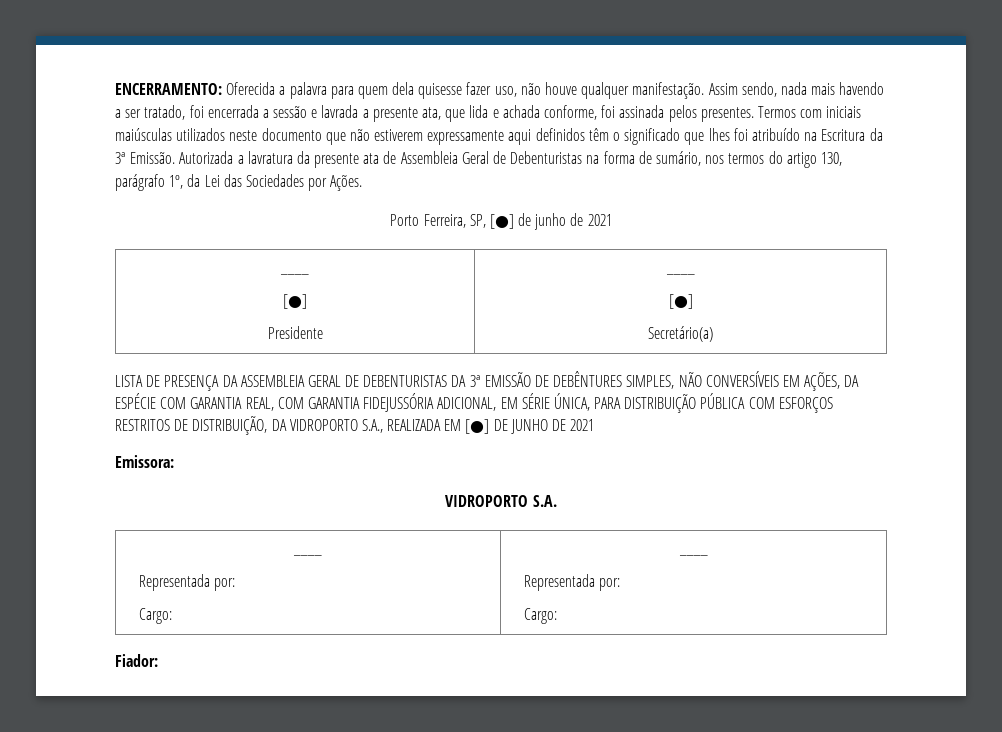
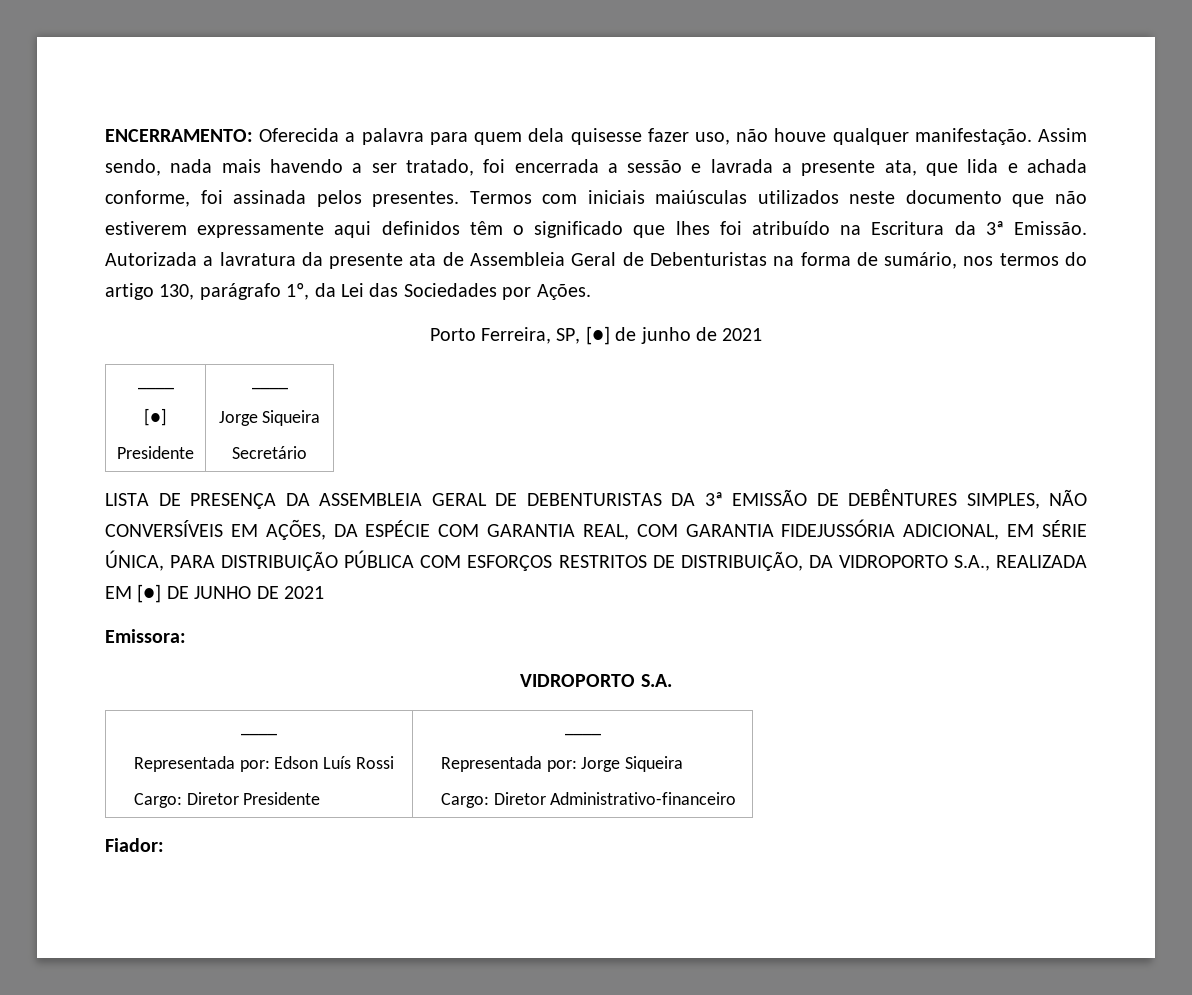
[668,294,693,309] [648,326,713,342] [●] // Secretário(a) -> [218,410,321,426] [232,446,307,459] Jorge Siqueira // Secretário
[138,608,172,624] [678,554,708,556] [523,574,620,591] [523,608,557,624] // Cargo: | ____ // Representada por: // Cargo: -> [274,756,395,769] [133,792,321,808] [564,733,601,736] [440,756,684,772] [440,792,737,808] Edson Luís Rossi // Cargo: Diretor Presidente | ____ // Representada por: Jorge Siqueira // Cargo: Diretor Administrativo-financeiro

